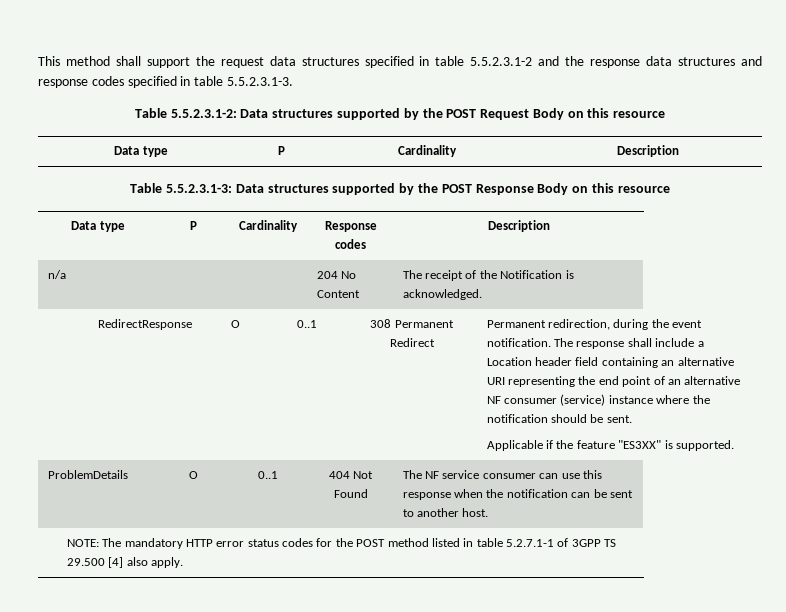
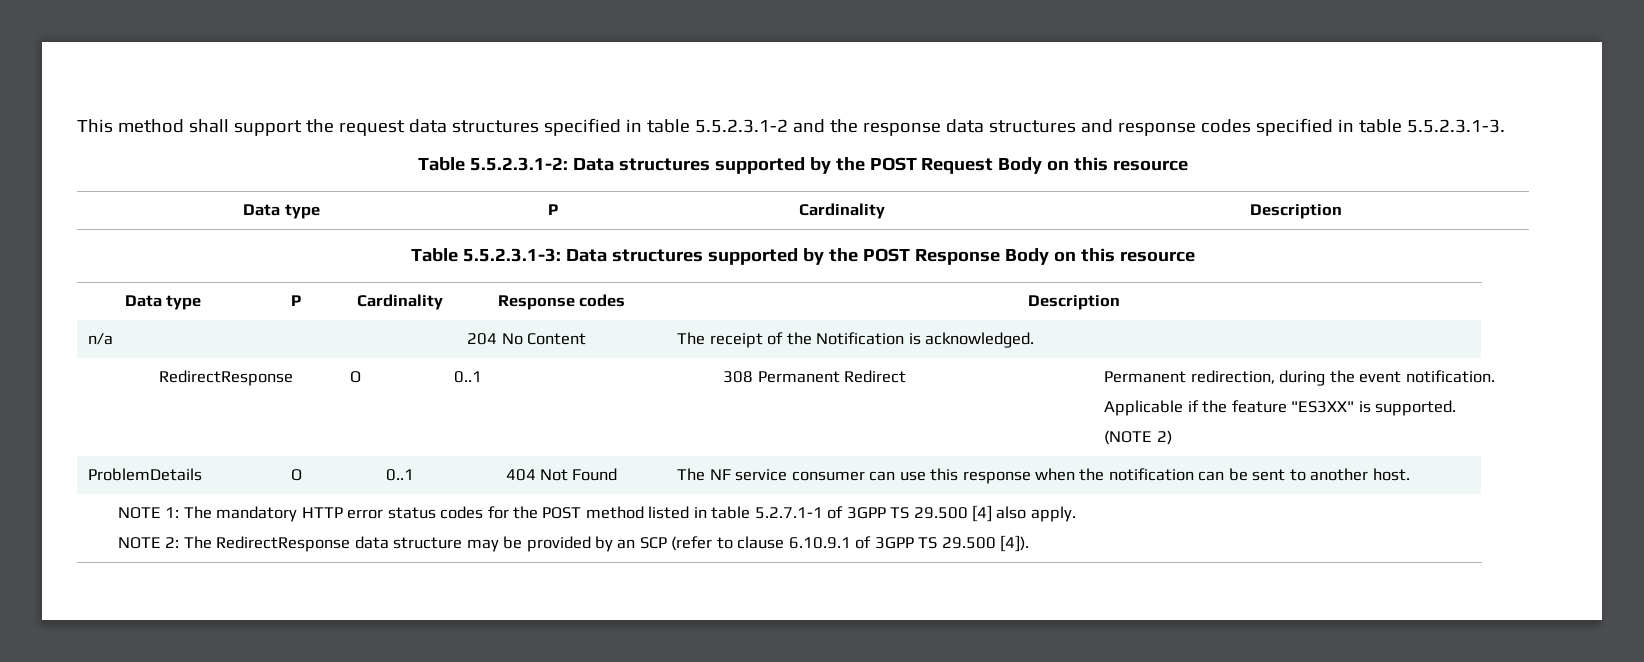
[554,338,704,349] [486,357,734,368] [486,376,741,387] [486,394,710,406] [486,414,632,423] The response shall include a Location header field containing an alternative URI representing the end point of an alternative NF consumer (service) instance where the notification should be sent. -> (1495, 376) none
(734, 445) none -> [1104,430,1172,445] // (NOTE 2)
[66,539,99,547] NOTE: -> [117,507,180,519] NOTE 1:
(183, 562) none -> [117,535,1030,552] // NOTE 2: The RedirectResponse data structure may be provided by an SCP (refer to clause 6.10.9.1 of 3GPP TS 29.500 [4]).

